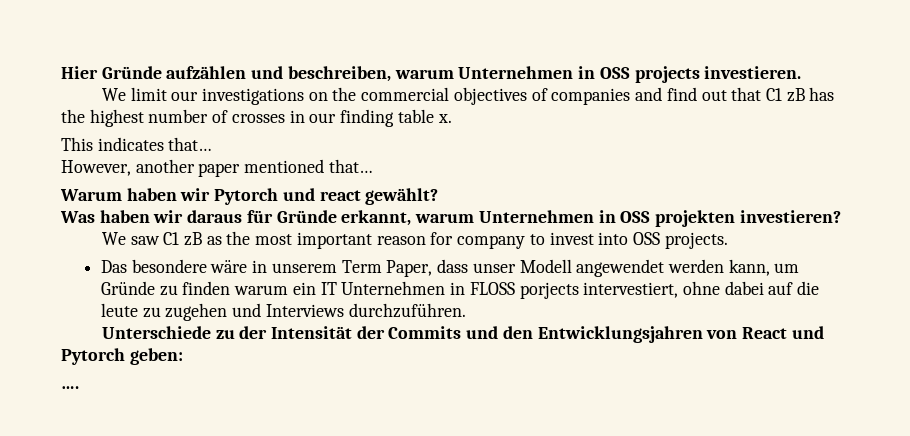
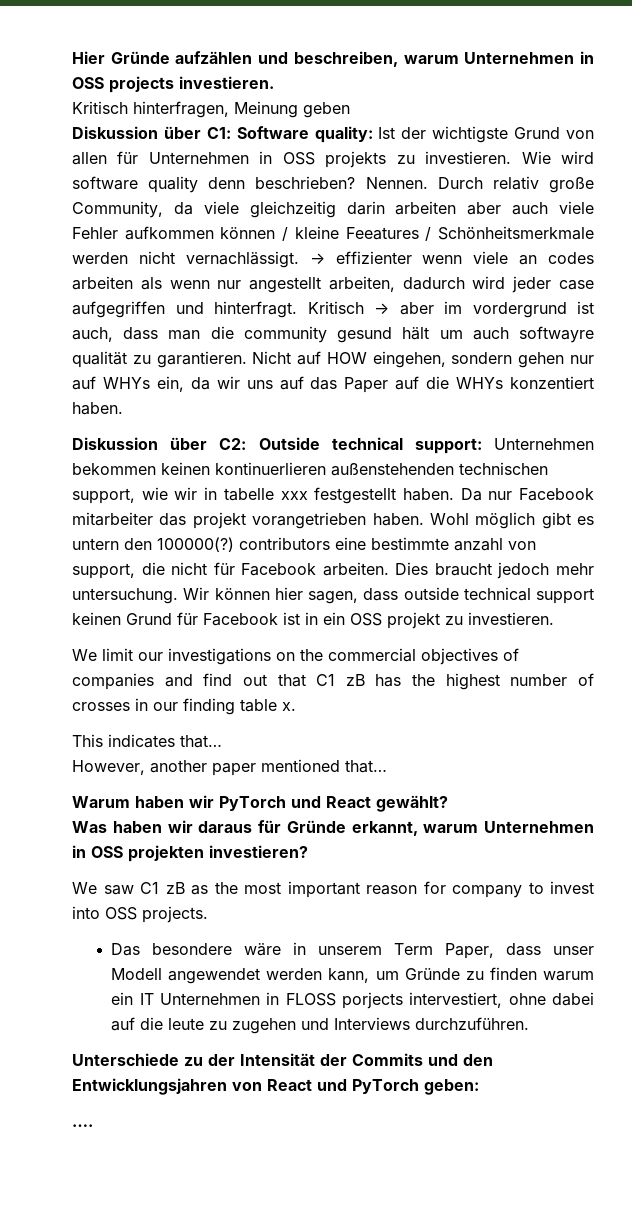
(802, 72) none -> [72,101,350,118] [72,126,595,143] [72,151,595,168] [72,176,595,193] [72,201,594,218] [72,226,594,241] [72,251,594,268] [72,276,594,293] [72,301,594,318] [72,326,594,343] [72,351,594,368] [72,376,594,393] [72,402,123,415] [72,437,594,454] [72,462,548,476] [72,487,594,504] [72,512,594,529] [72,537,536,552] [72,562,594,579] [72,587,594,604] [72,612,554,629] // Kritisch hinterfragen, Meinung geben // Diskussion über C1: Software quality: Ist der wichtigste Grund von allen für Unternehmen in OSS projekts zu investieren. Wie wird software quality denn beschrieben? Nennen. Durch relativ große Community, da viele gleichzeitig darin arbeiten aber auch viele Fehler aufkommen können / kleine Feeatures / Schönheitsmerkmale werden nicht vernachlässigt. → effizienter wenn viele an codes arbeiten als wenn nur angestellt arbeiten, dadurch wird jeder case aufgegriffen und hinterfragt. Kritisch → aber im vordergrund ist auch, dass man die community gesund hält um auch softwayre qualität zu garantieren. Nicht auf HOW eingehen, sondern gehen nur auf WHYs ein, da wir uns auf das Paper auf die WHYs konzentiert haben. // Diskussion über C2: Outside technical support: Unternehmen bekommen keinen kontinuerlieren außenstehenden technischen support, wie wir in tabelle xxx festgestellt haben. Da nur Facebook mitarbeiter das projekt vorangetrieben haben. Wohl möglich gibt es untern den 100000(?) contributors eine bestimmte anzahl von support, die nicht für Facebook arbeiten. Dies braucht jedoch mehr untersuchung. Wir können hier sagen, dass outside technical support keinen Grund für Facebook ist in ein OSS projekt zu investieren.
[214,188,361,205] Pytorch und react -> [219,796,371,811] PyTorch und React
[61,348,125,365] Pytorch -> [352,1079,419,1094] PyTorch

